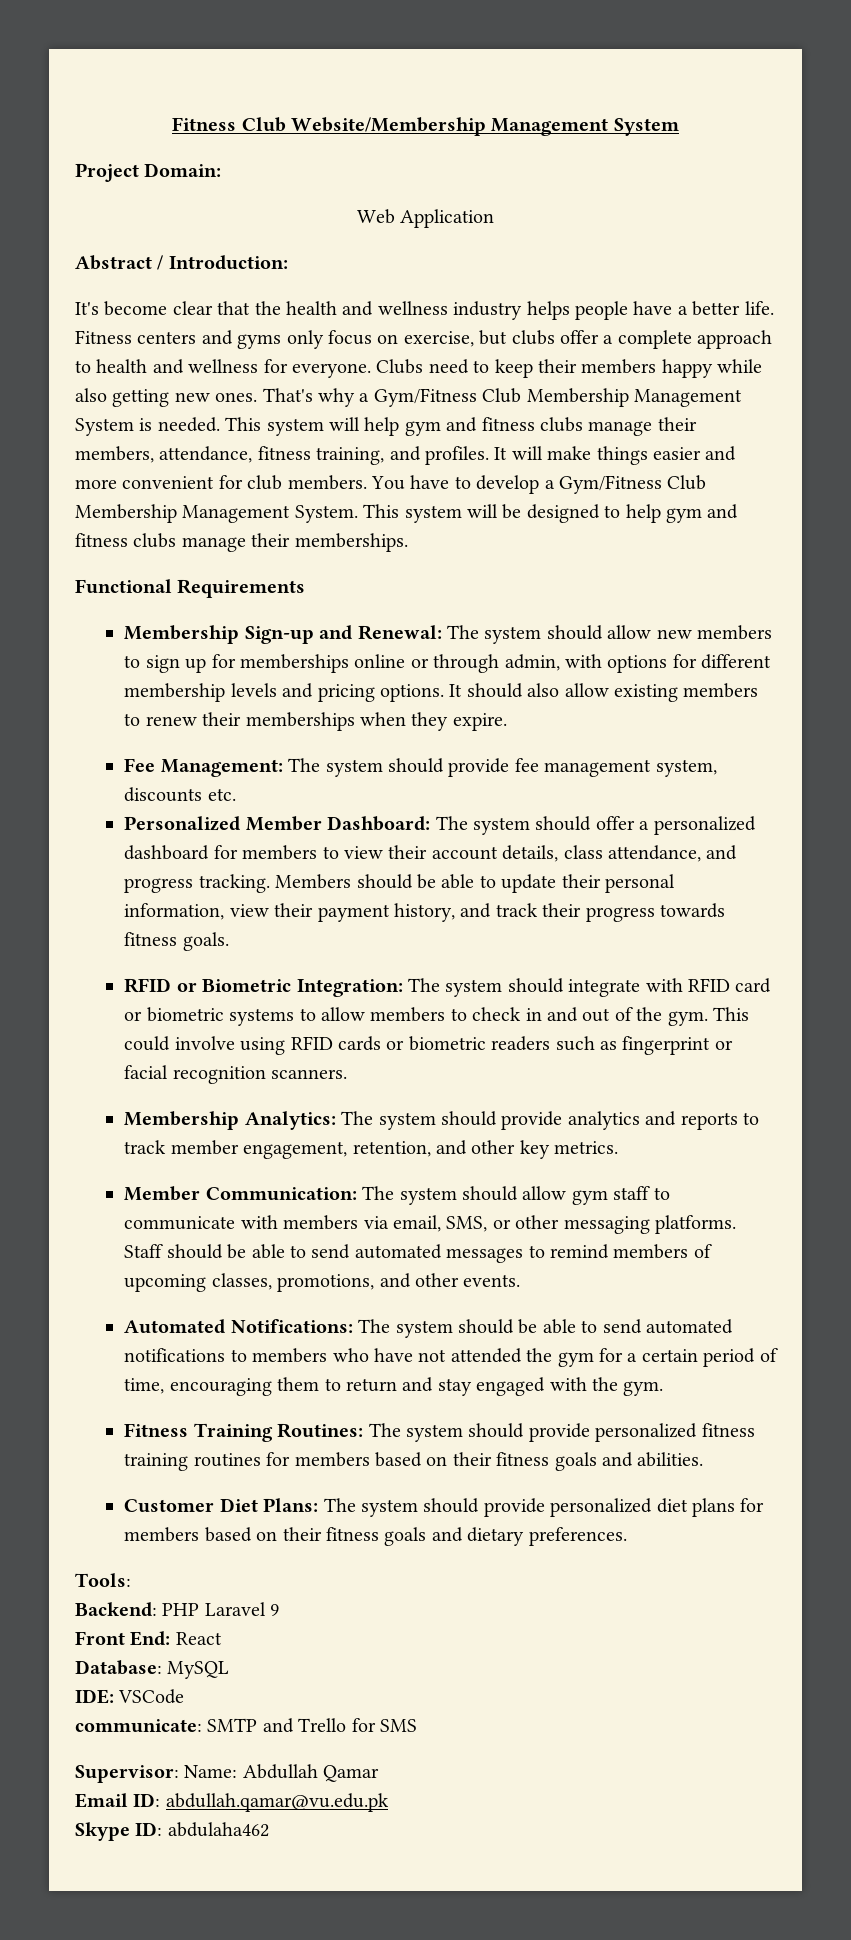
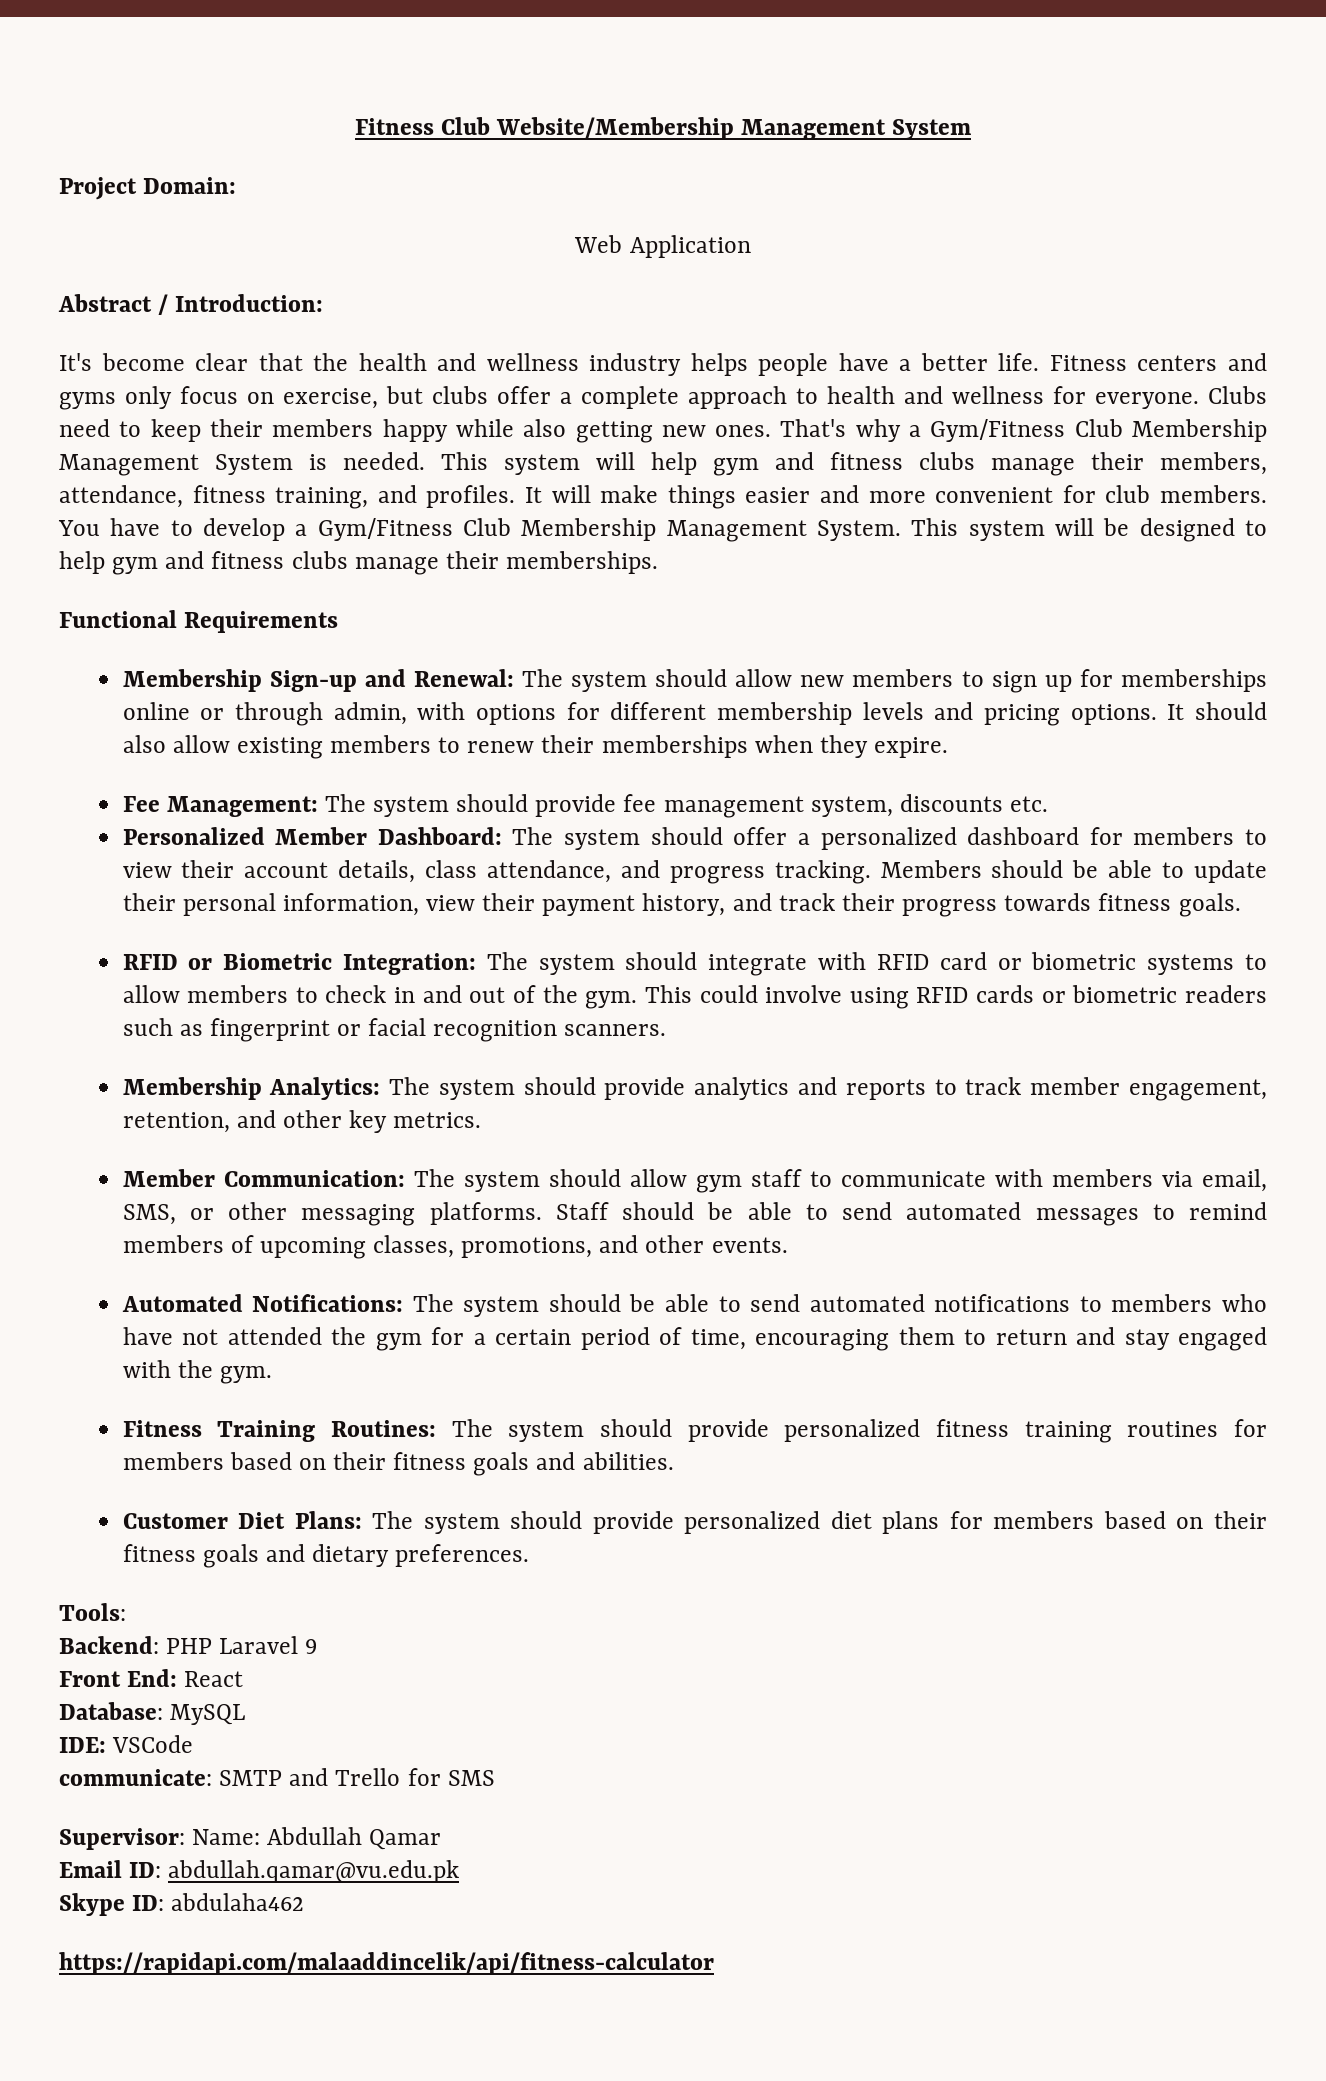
(269, 1829) none -> [59,1952,714,1975] // https://rapidapi.com/malaaddincelik/api/fitness-calculator

